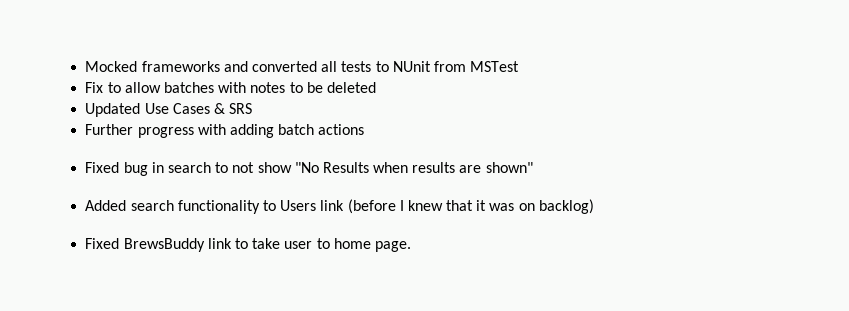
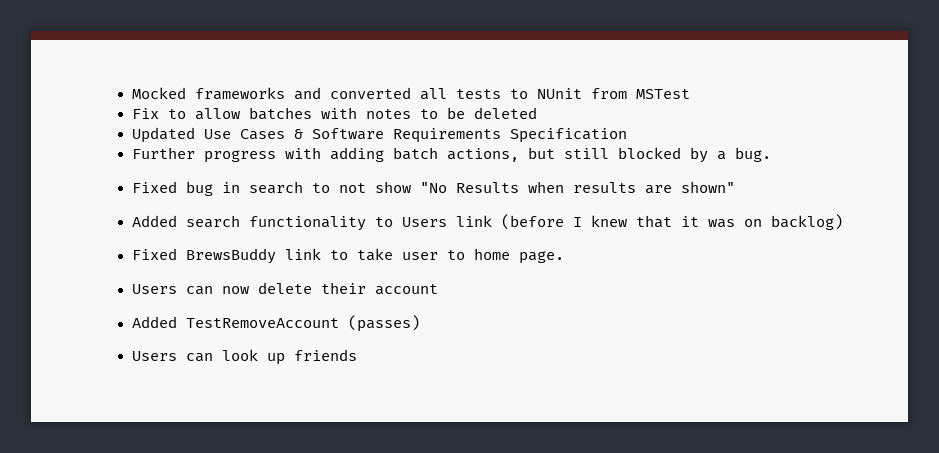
[229,103,253,114] SRS -> [311,128,627,143] Software Requirements Specification
[318,124,365,135] actions -> [446,147,771,163] actions, but still blocked by a bug.
(411, 246) none -> [131,282,438,295] [131,315,420,332] [131,349,357,365] // Users can now delete their account // Added TestRemoveAccount (passes) // Users can look up friends

